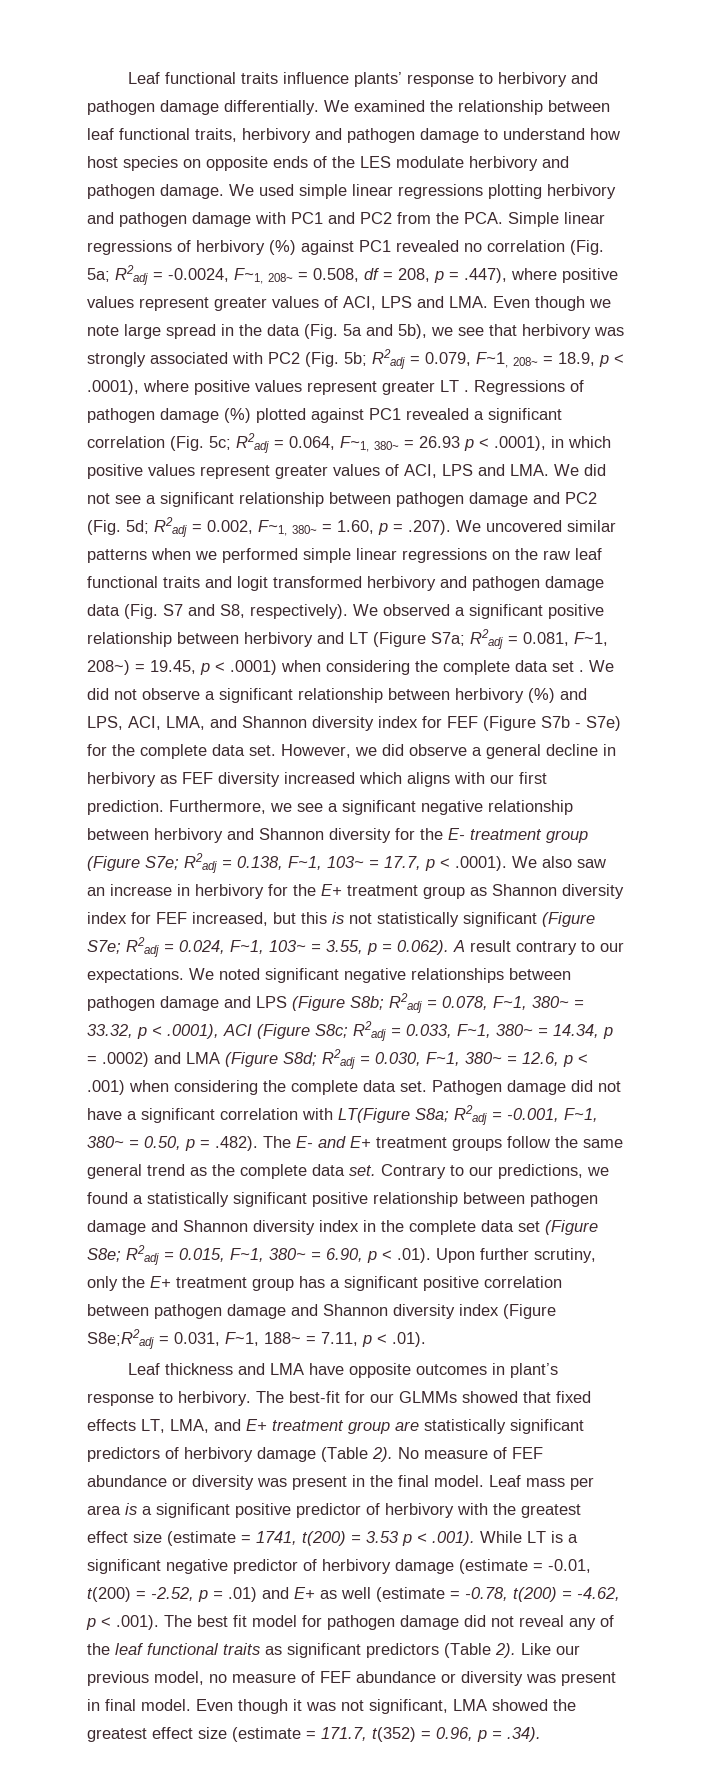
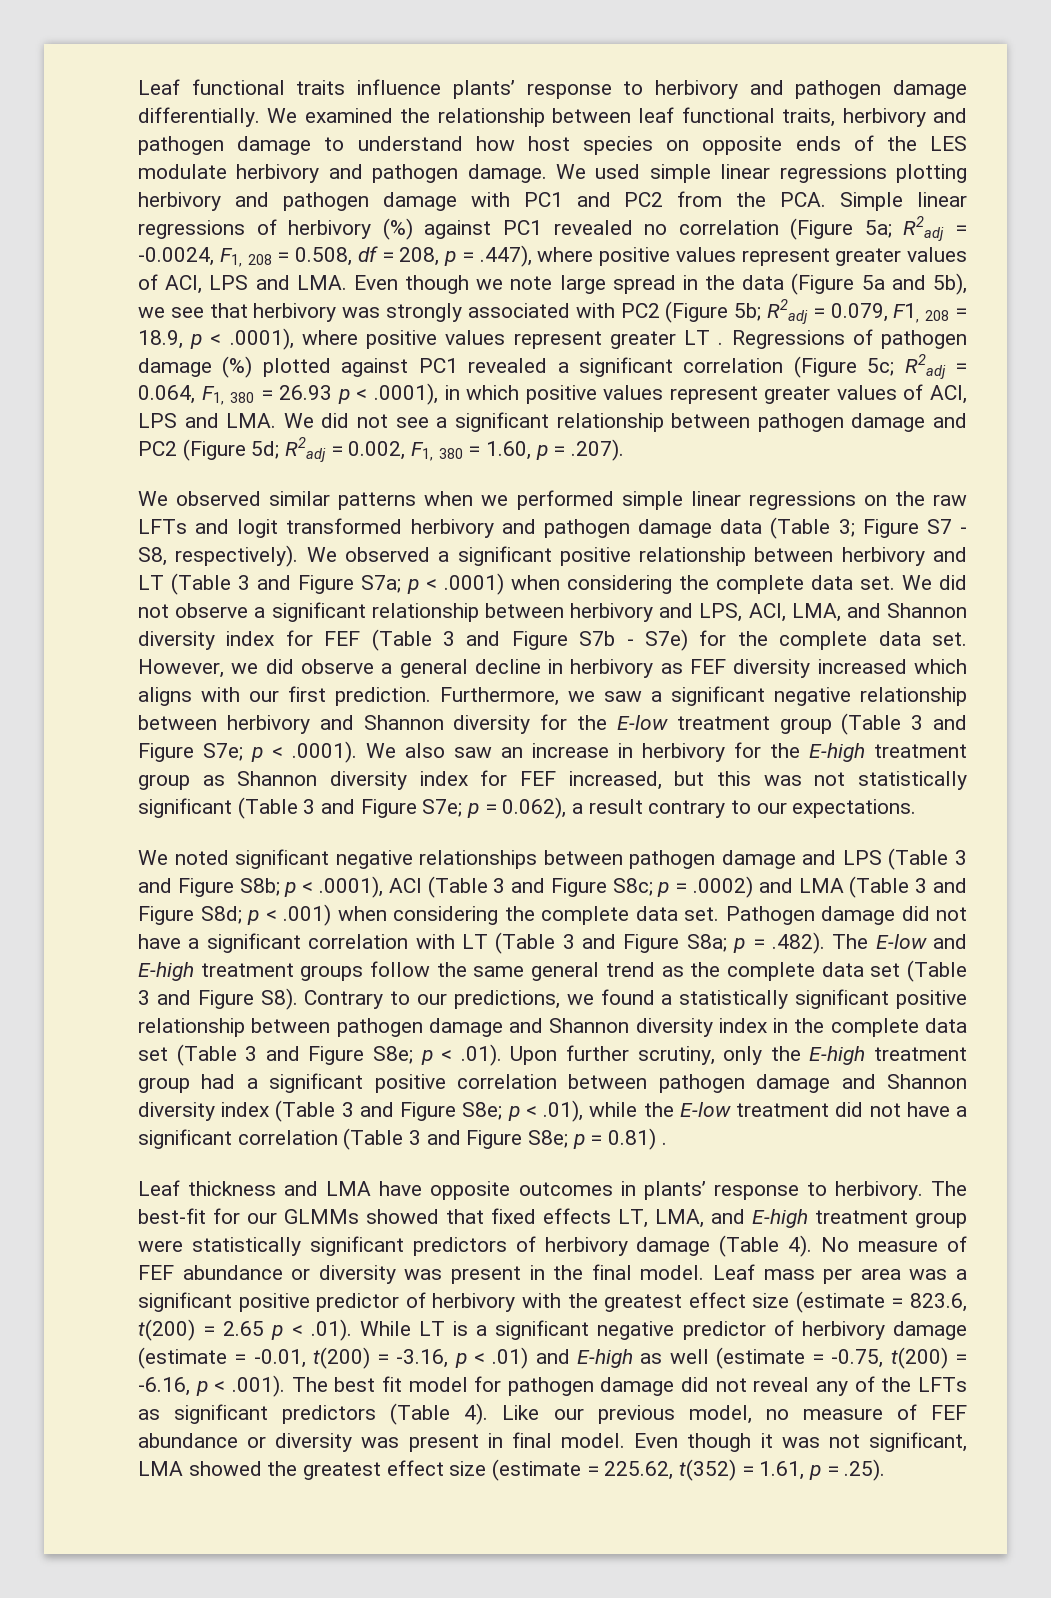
[570,240,604,255] (Fig. -> [790,218,854,240] (Figure
[234,268,293,284] F~1, 208~ -> [219,248,272,267] F1, 208
[304,324,338,339] (Fig. -> [791,273,855,295] (Figure
[305,352,339,367] (Fig. -> [665,301,729,323] (Figure
[476,352,538,368] F~1, 208~ -> [893,303,950,323] F1, 208
[170,436,204,451] (Fig. -> [793,356,857,378] (Figure
[340,436,399,452] F~1, 380~ -> [201,386,255,405] F1, 380
[87,520,121,535] (Fig. -> [182,439,246,461] (Figure
[258,520,317,536] F~1, 380~ -> [411,442,463,461] F1, 380
[456,520,562,532] We uncovered -> [138,491,262,506] // We observed
[575,548,602,560] [87,576,200,588] leaf functional traits -> [138,519,187,534] LFTs
[124,604,215,619] (Fig. S7 and -> [770,517,968,539] (Table 3; Figure S7 -
[373,629,608,649] [87,660,196,675] (Figure S7a; R2adj = 0.081, F~1, 208~) = 19.45, -> [171,573,401,595] (Table 3 and Figure S7a;
[552,661,584,672] set . -> [860,576,895,590] set.
[528,688,555,703] (%) -> (653, 612) none
[483,716,536,731] (Figure -> [371,629,568,651] (Table 3 and Figure
[297,803,323,812] see -> [604,691,642,702] saw
[448,828,588,843] [87,853,421,873] E- treatment group (Figure S7e; R2adj = 0.138, F~1, 103~ = 17.7, -> [616,713,968,735] [138,743,243,762] E-low treatment group (Table 3 and Figure S7e;
[321,884,342,896] E+ -> [809,743,865,762] E-high
[332,912,344,924] is -> [763,775,802,786] was
[542,912,595,927] [87,937,465,957] (Figure S7e; R2adj = 0.024, F~1, 103~ = 3.55, p = 0.062). A -> [237,797,584,819] (Table 3 and Figure S7e; p = 0.062), a
(184, 975) none -> (917, 808) //
[292,993,584,1013] [87,1021,599,1041] (Figure S8b; R2adj = 0.078, F~1, 380~ = 33.32, p < .0001), ACI (Figure S8c; R2adj = 0.033, F~1, 380~ = 14.34, -> [888,848,967,870] [138,876,653,898] (Table 3 and Figure S8b; p < .0001), ACI (Table 3 and Figure S8c;
[225,1049,559,1069] (Figure S8d; R2adj = 0.030, F~1, 380~ = 12.6, -> [849,876,967,898] [138,906,242,925] (Table 3 and Figure S8d;
[338,1105,598,1125] [87,1136,181,1150] LT(Figure S8a; R2adj = -0.001, F~1, 380~ = 0.50, -> [461,932,727,954] LT (Table 3 and Figure S8a;
[296,1136,371,1148] E- and E+ -> [875,934,967,949] [138,962,194,981] E-low and E-high
[349,1165,376,1176] set. -> [870,960,968,982] [138,988,298,1010] set (Table 3 and Figure S8).
[545,1220,598,1235] [87,1245,363,1265] (Figure S8e; R2adj = 0.015, F~1, 380~ = 6.90, -> [176,1044,413,1066] (Table 3 and Figure S8e;
[150,1276,325,1291] E+ treatment group has -> [809,1046,968,1065] [138,1074,236,1093] E-high treatment group had
[503,1304,556,1319] [87,1329,426,1349] (Figure S8e;R2adj = 0.031, F~1, 188~ = 7.11, p < .01). -> [275,1100,968,1122] [138,1128,667,1150] (Table 3 and Figure S8e; p < .01), while the E-low treatment did not have a significant correlation (Table 3 and Figure S8e; p = 0.81) .
[510,1363,559,1378] plant’s -> [643,1181,706,1200] plants’
[246,1419,419,1434] E+ treatment group are -> [752,1209,967,1228] [138,1240,183,1252] E-high treatment group were
[372,1447,393,1462] 2). -> [788,1235,813,1257] 4).
[125,1503,137,1515] is -> [909,1269,948,1280] was
[256,1531,475,1546] 1741, t(200) = 3.53 p < .001). -> [910,1293,968,1312] [138,1319,352,1341] 823.6, t(200) = 2.65 p < .01).
[151,1587,223,1602] -2.52, p = -> [396,1349,486,1368] -3.16, p <
[294,1587,315,1599] E+ -> [576,1349,633,1368] E-high
[465,1587,620,1602] -0.78, t(200) = -4.62, -> [831,1347,967,1369] [138,1377,190,1396] -0.75, t(200) = -6.16,
[115,1643,260,1655] leaf functional traits -> [917,1377,967,1392] LFTs
[495,1643,516,1658] 2). -> [464,1403,489,1425] 4).
[321,1727,367,1741] 171.7, -> [604,1461,674,1480] 225.62,
[436,1727,541,1742] 0.96, p = .34). -> [759,1459,886,1481] 1.61, p = .25).

